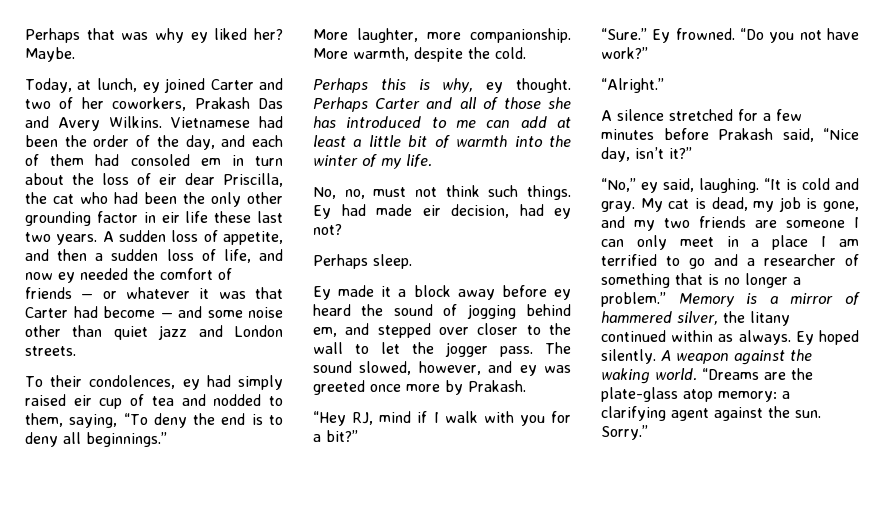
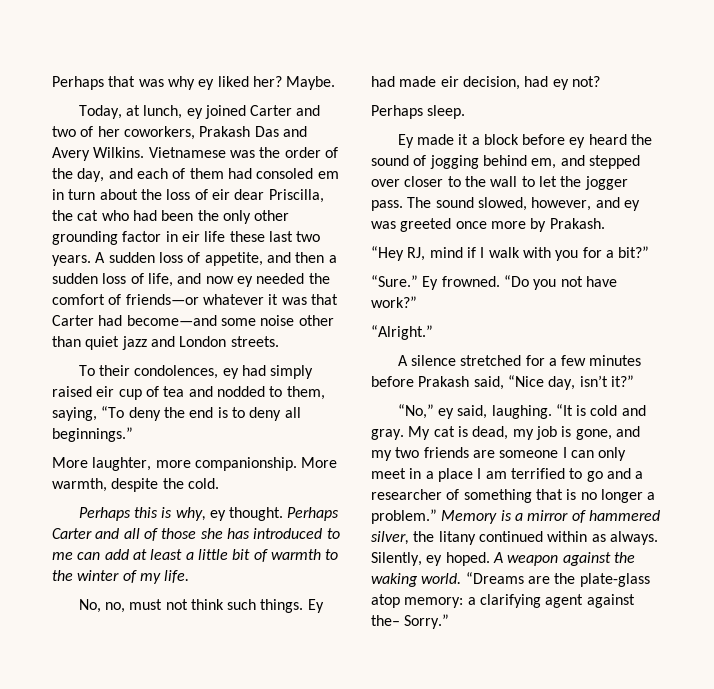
[259,116,283,128] [25,135,58,147] had been -> [229,150,255,158] was
[25,287,117,299] friends — or -> [125,294,199,305] friends—or
[103,306,202,318] become — and -> [126,315,217,326] become—and
[514,136,543,147] into -> [325,549,339,560] to
[457,289,495,300] away -> (519, 139) none
[795,330,859,345] [601,349,656,364] Ey hoped silently. -> [371,552,490,566] Silently, ey hoped.
[768,406,821,418] the sun. -> [371,615,400,626] the–

